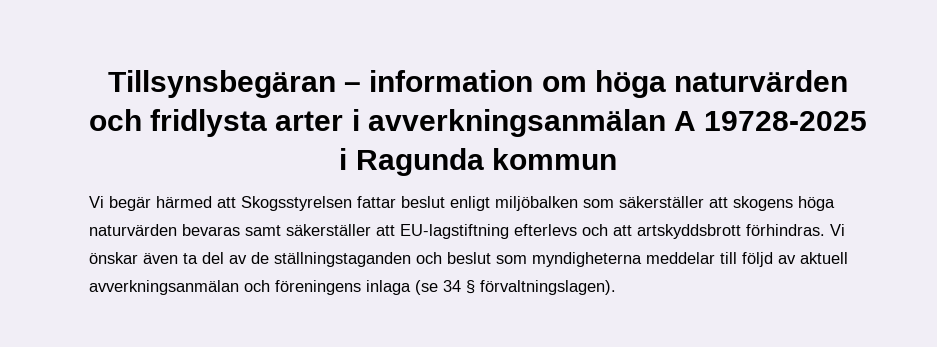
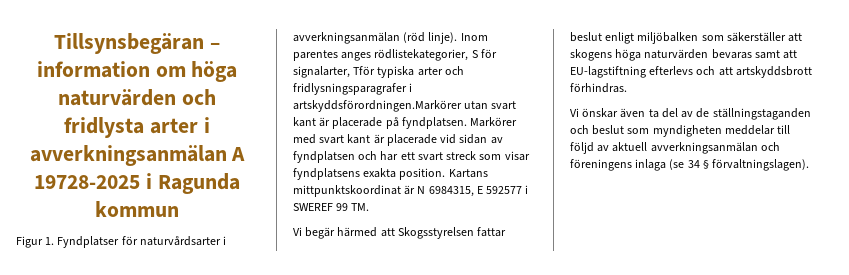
(617, 159) none -> [16,236,227,248] [293,32,488,44] [293,49,497,61] [293,66,464,78] [293,83,413,95] [293,100,517,112] [293,117,518,129] [293,134,503,146] [293,151,530,163] [293,168,488,180] [293,185,529,197] [293,203,370,211] // Figur 1. Fyndplatser för naturvårdsarter i avverkningsanmälan (röd linje). Inom parentes anges rödlistekategorier, S för signalarter, Tför typiska arter och fridlysningsparagrafer i artskyddsförordningen.Markörer utan svart kant är placerade på fyndplatsen. Markörer med svart kant är placerade vid sidan av fyndplatsen och har ett svart streck som visar fyndplatsens exakta position. Kartans mittpunktskoordinat är N 6984315, E 592577 i SWEREF 99 TM.
[286,224,371,236] säkerställer -> (780, 54) none
(825, 230) none -> (627, 88) //
[532,252,642,267] myndigheterna -> [652,125,722,137] myndigheten

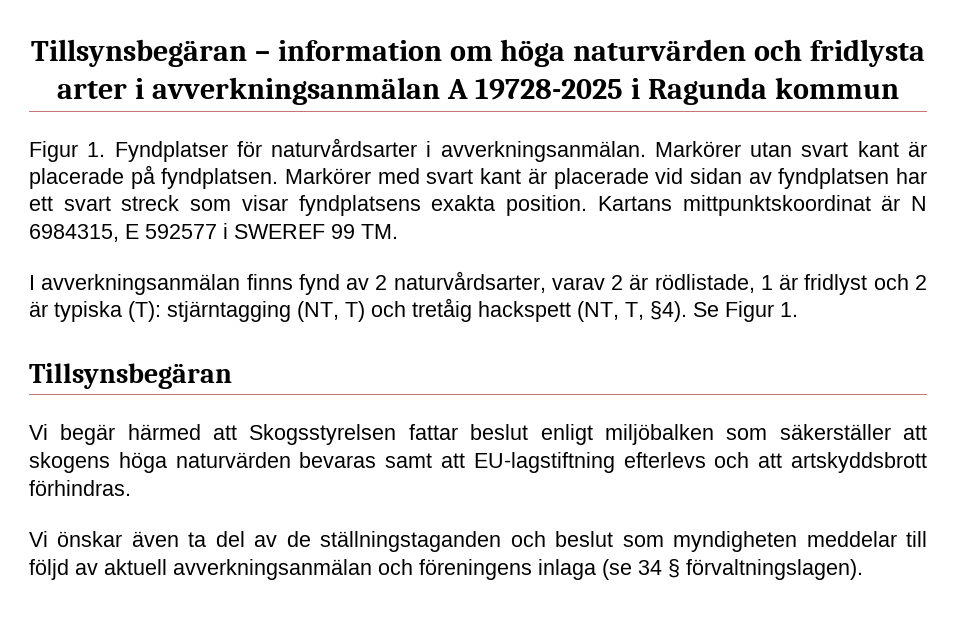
[293,32,488,44] [293,49,497,61] [293,66,464,78] [293,83,413,95] [293,100,462,112] avverkningsanmälan (röd linje). Inom parentes anges rödlistekategorier, S för signalarter, Tför typiska arter och fridlysningsparagrafer i artskyddsförordningen.Markörer -> [440,141,741,162] avverkningsanmälan. Markörer
[358,151,378,160] och -> (890, 178) none
(370, 207) none -> [29,271,927,295] [29,298,798,322] [29,363,232,389] // I avverkningsanmälan finns fynd av 2 naturvårdsarter, varav 2 är rödlistade, 1 är fridlyst och 2 är typiska (T): stjärntagging (NT, T) och tretåig hackspett (NT, T, §4). Se Figur 1. // Tillsynsbegäran

